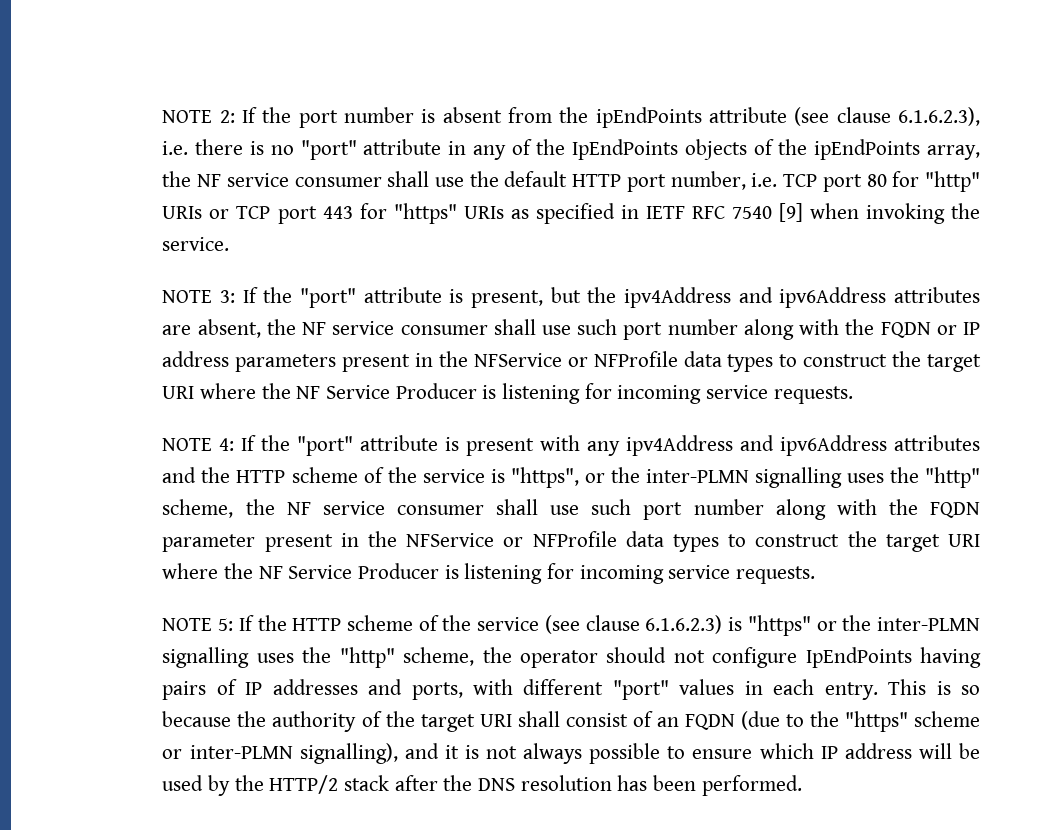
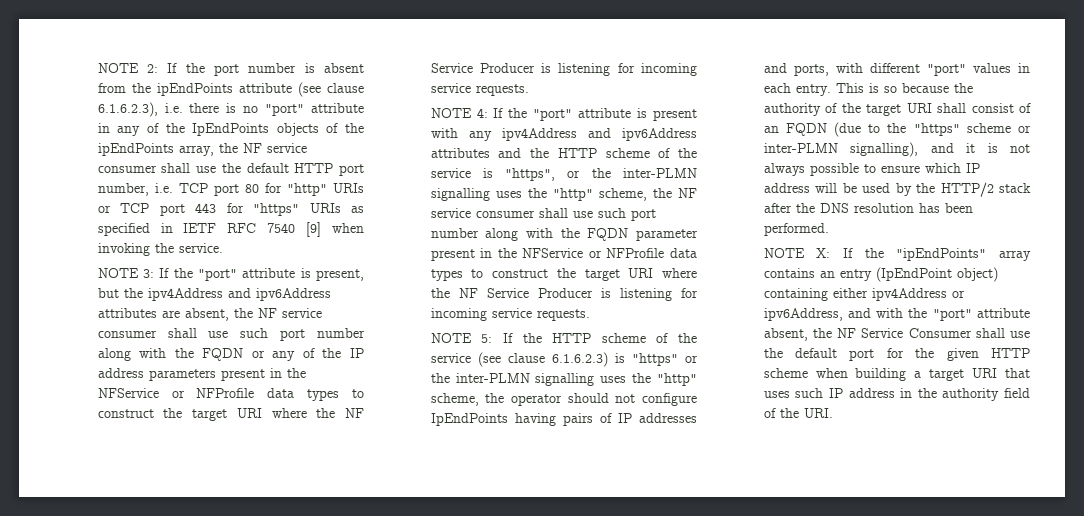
(957, 330) none -> [272,348,342,361] any of the
(802, 785) none -> [763,248,1031,261] [763,267,998,282] [763,288,965,301] [763,308,1030,321] [763,328,1030,341] [763,348,1030,361] [763,368,1030,381] [763,388,1030,401] [763,408,833,418] // NOTE X: If the "ipEndPoints" array contains an entry (IpEndPoint object) containing either ipv4Address or ipv6Address, and with the "port" attribute absent, the NF Service Consumer shall use the default port for the given HTTP scheme when building a target URI that uses such IP address in the authority field of the URI.

